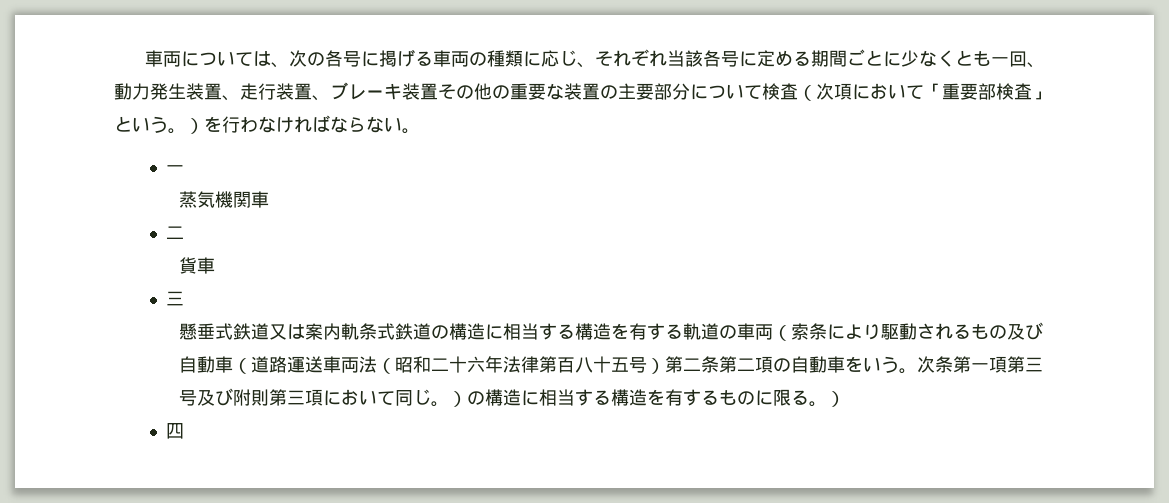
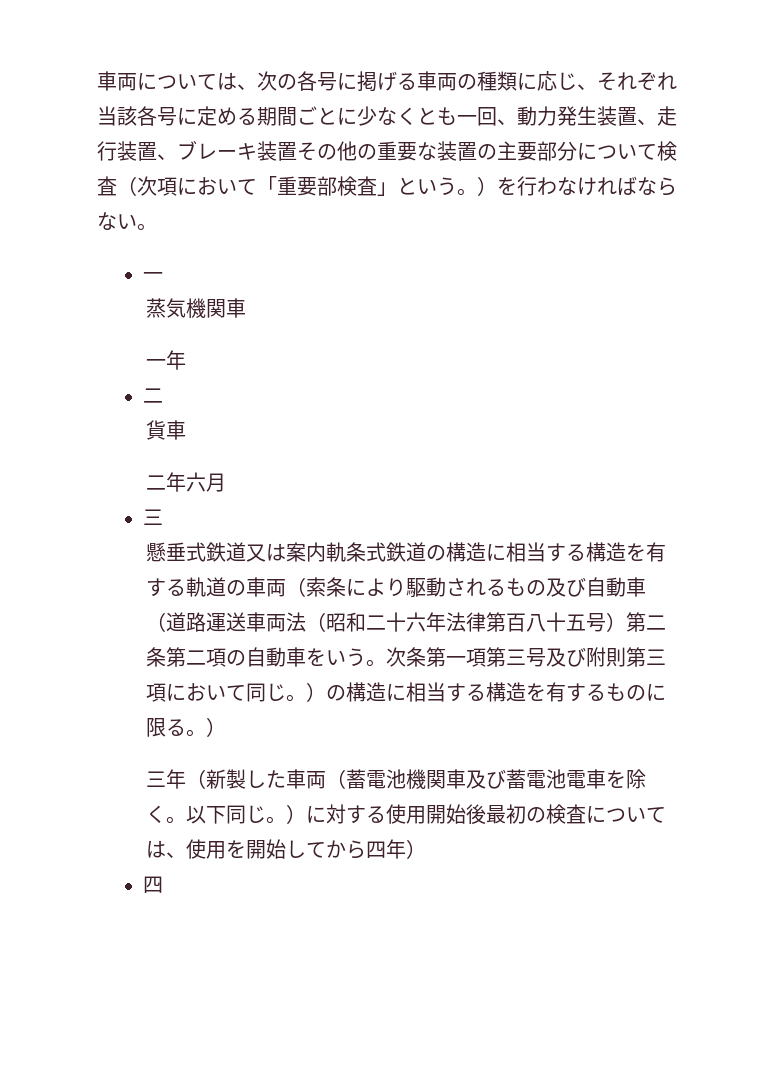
(269, 199) none -> [145,350,186,370] // 一年
(215, 265) none -> [145,472,226,492] // 二年六月
(845, 399) none -> [145,769,646,789] [145,804,666,824] [145,839,426,859] // 三年（新製した車両（蓄電池機関車及び蓄電池電車を除く。以下同じ。）に対する使用開始後最初の検査については、使用を開始してから四年）

